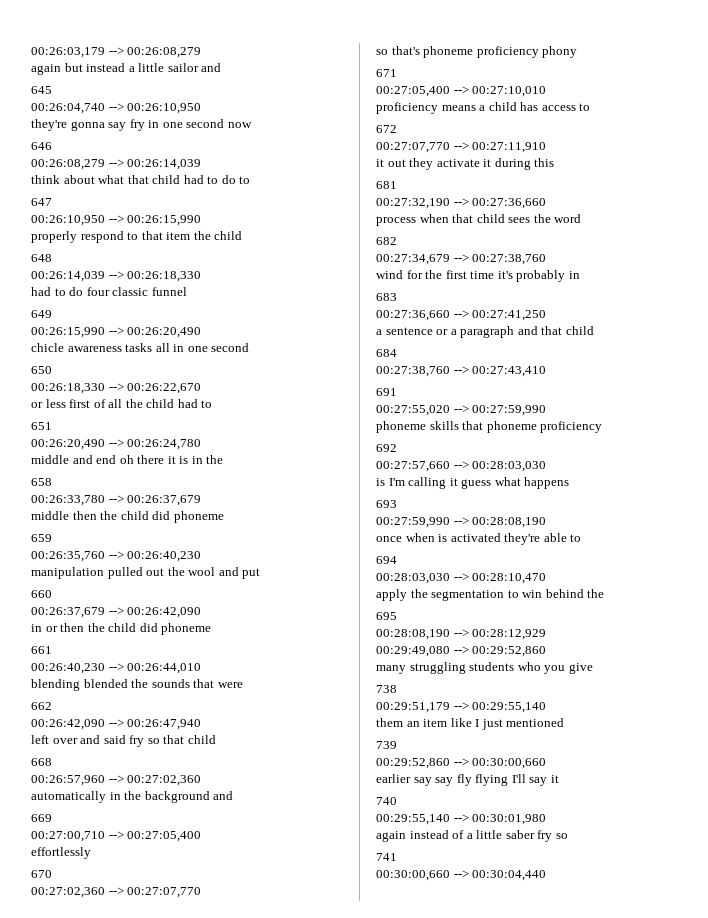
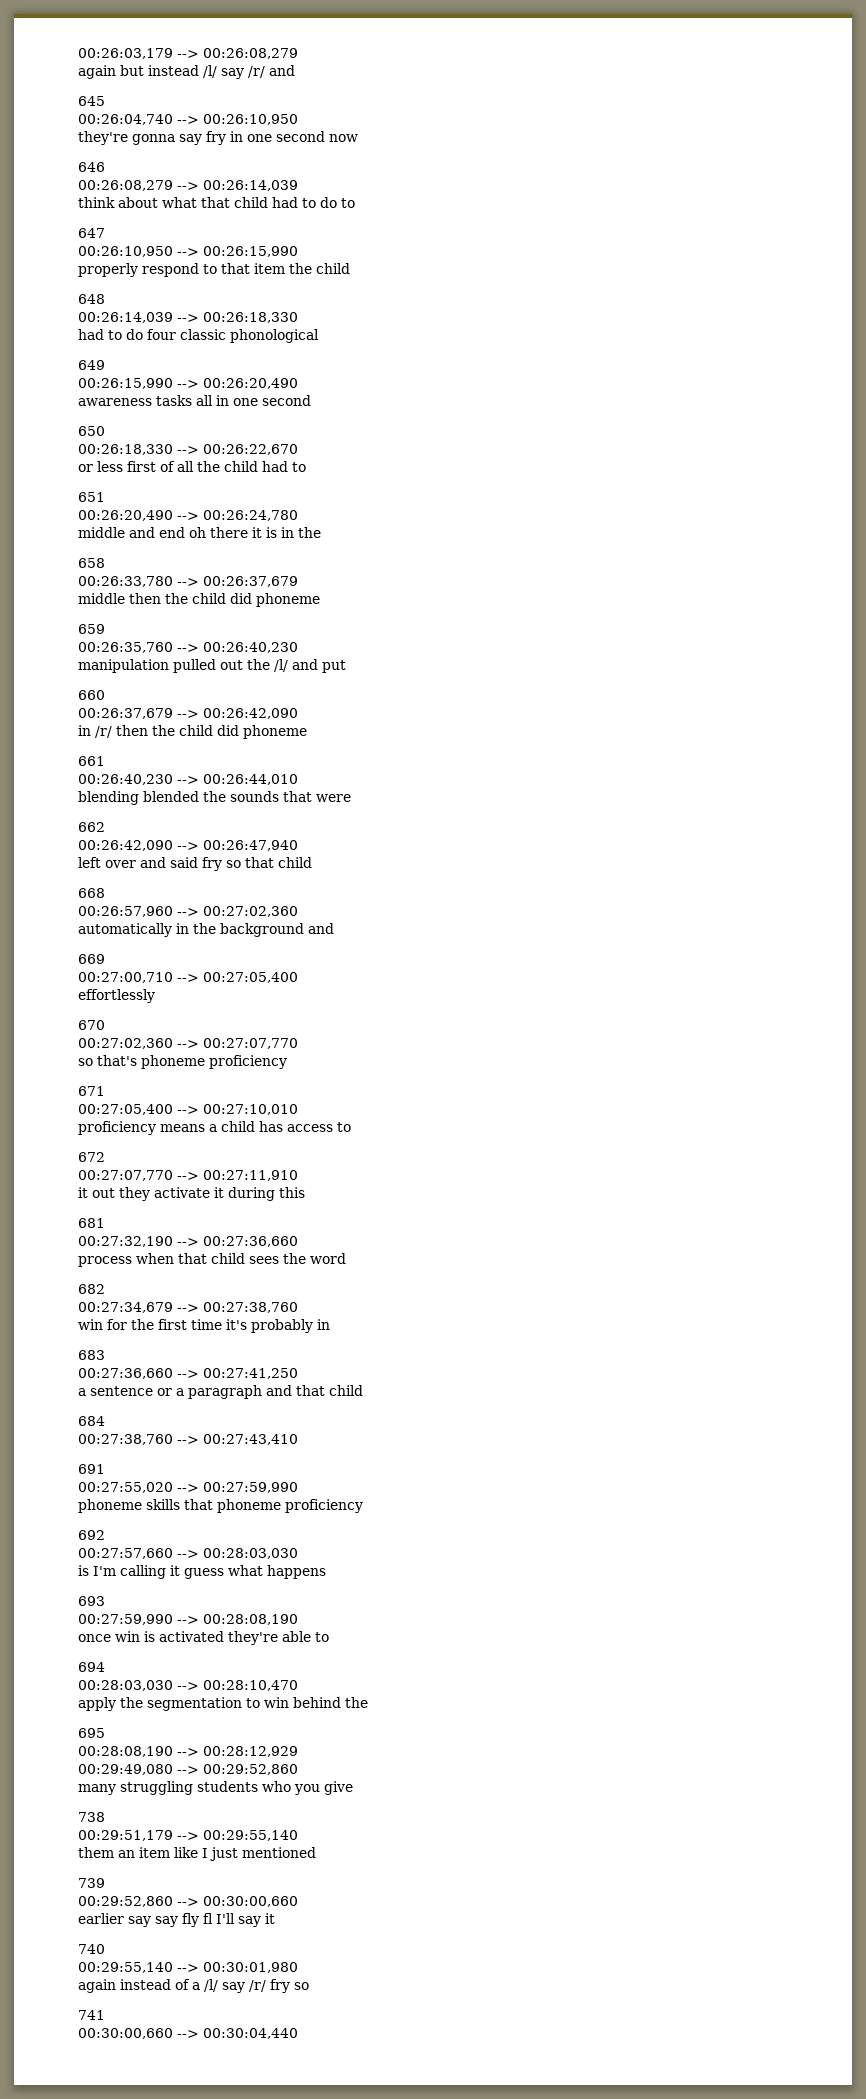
[128,63,199,72] a little sailor -> [203,65,265,79] /l/ say /r/
[151,287,187,296] funnel -> [230,329,319,343] phonological
[31,343,64,352] chicle -> (298, 383) none
[188,567,216,576] wool -> [274,659,288,672] /l/
[45,626,58,632] or -> [95,726,112,738] /r/
[542,46,578,58] phony -> (287, 1062) none
[376,270,403,279] wind -> [78,1319,103,1330] win
[405,533,435,542] when -> [115,1631,140,1642] win
[475,774,509,786] flying -> [203,1913,213,1924] fl
[476,830,535,839] little saber -> [204,1979,266,1993] /l/ say /r/

